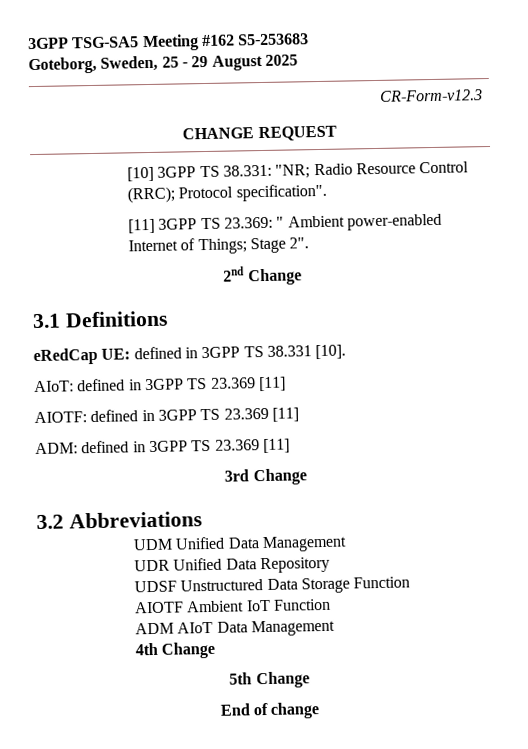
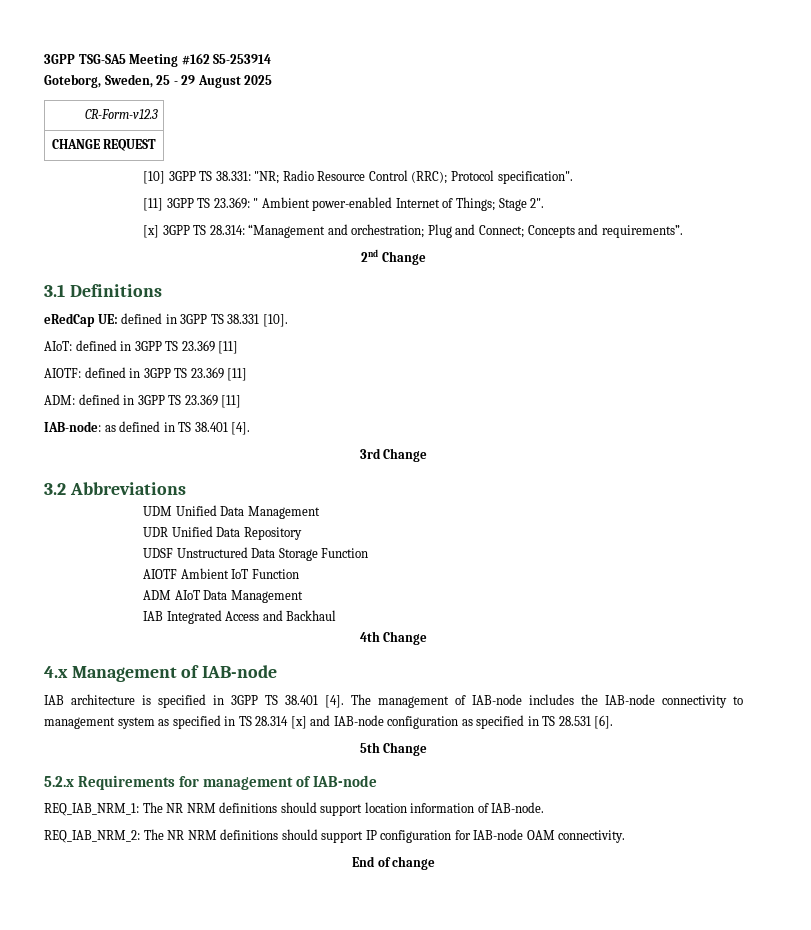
[238,33,310,46] S5-253683 -> [213,54,272,64] S5-253914
(310, 243) none -> [143,224,683,238] // [x] 3GPP TS 28.314: “Management and orchestration; Plug and Connect; Concepts and requirements”.
(290, 446) none -> [44,421,251,435] // IAB-node: as defined in TS 38.401 [4].
[134,641,216,659] [229,671,310,689] 4th Change // 5th Change -> [143,610,337,624] [359,631,428,645] [44,665,278,682] [44,694,743,708] [44,715,614,729] [359,742,428,756] [44,775,378,790] [44,802,545,816] [44,829,626,843] IAB Integrated Access and Backhaul // 4th Change // 4.x Management of IAB-node // IAB architecture is specified in 3GPP TS 38.401 [4]. The management of IAB-node includes the IAB-node connectivity to management system as specified in TS 28.314 [x] and IAB-node configuration as specified in TS 28.531 [6]. // 5th Change // 5.2.x Requirements for management of IAB-node // REQ_IAB_NRM_1: The NR NRM definitions should support location information of IAB-node. // REQ_IAB_NRM_2: The NR NRM definitions should support IP configuration for IAB-node OAM connectivity.

